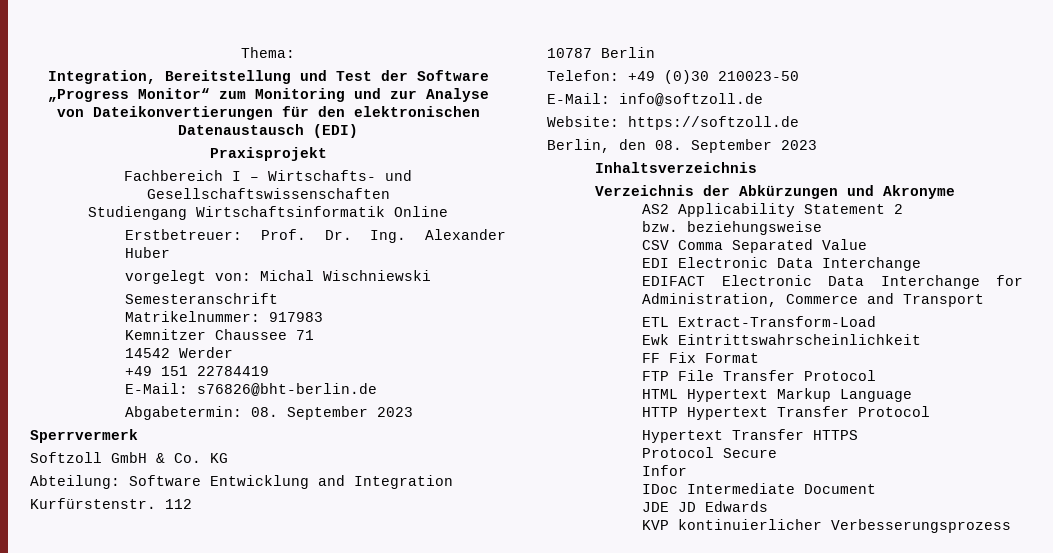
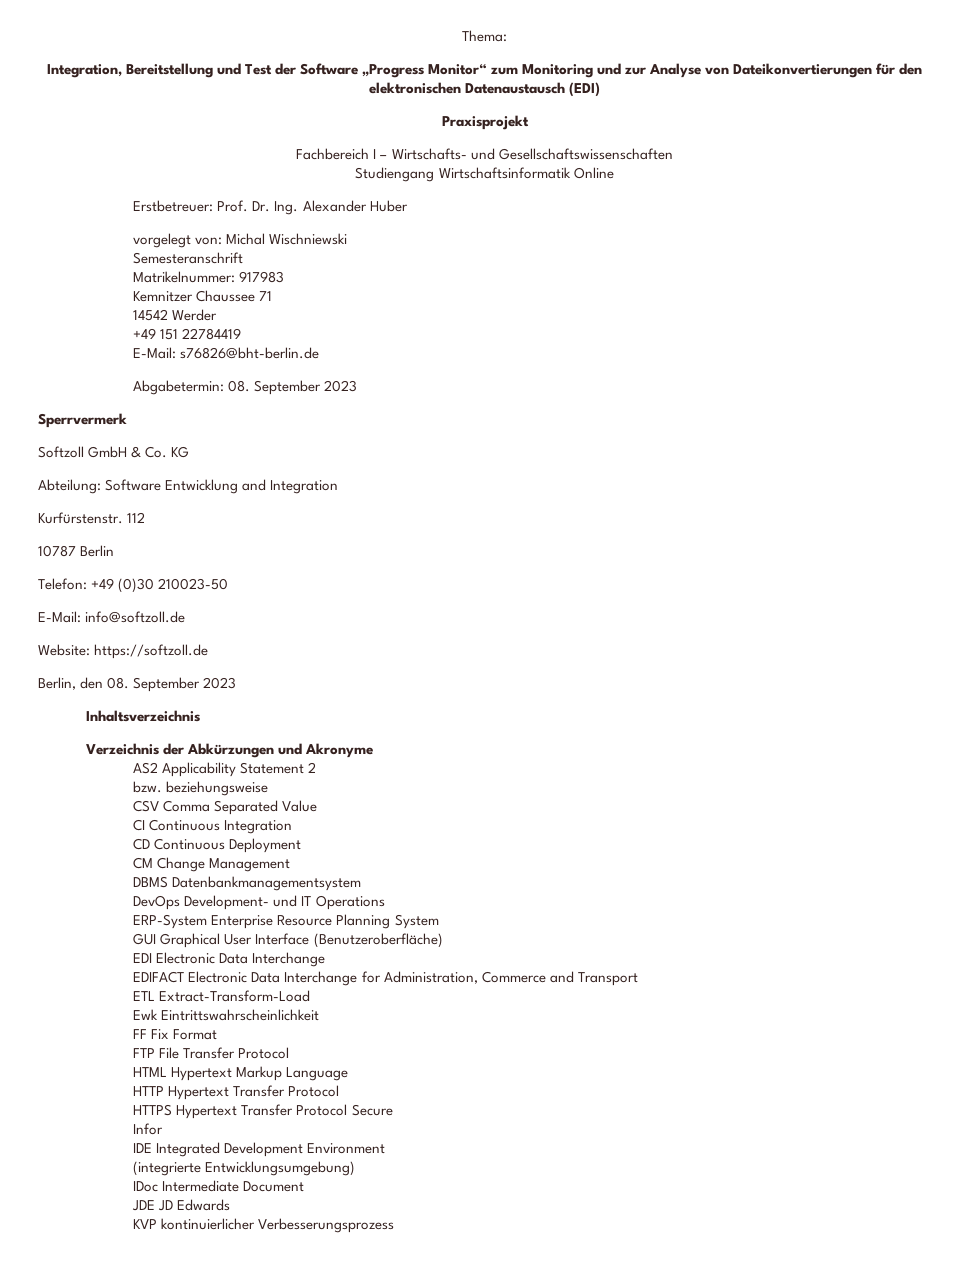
(868, 244) none -> [133,819,293,834] [133,838,302,853] [133,857,291,872] [133,876,362,891] [133,895,385,910] [133,914,439,929] [133,933,443,948] // CI Continuous Integration // CD Continuous Deployment // CM Change Management // DBMS Datenbankmanagementsystem // DevOps Development- und IT Operations // ERP-System Enterprise Resource Planning System // GUI Graphical User Interface (Benutzeroberfläche)
[642,429,859,443] Hypertext Transfer HTTPS // -> [133,1104,294,1119] HTTPS Hypertext Transfer
(688, 470) none -> [133,1142,386,1157] [133,1161,356,1176] // IDE Integrated Development Environment // (integrierte Entwicklungsumgebung)

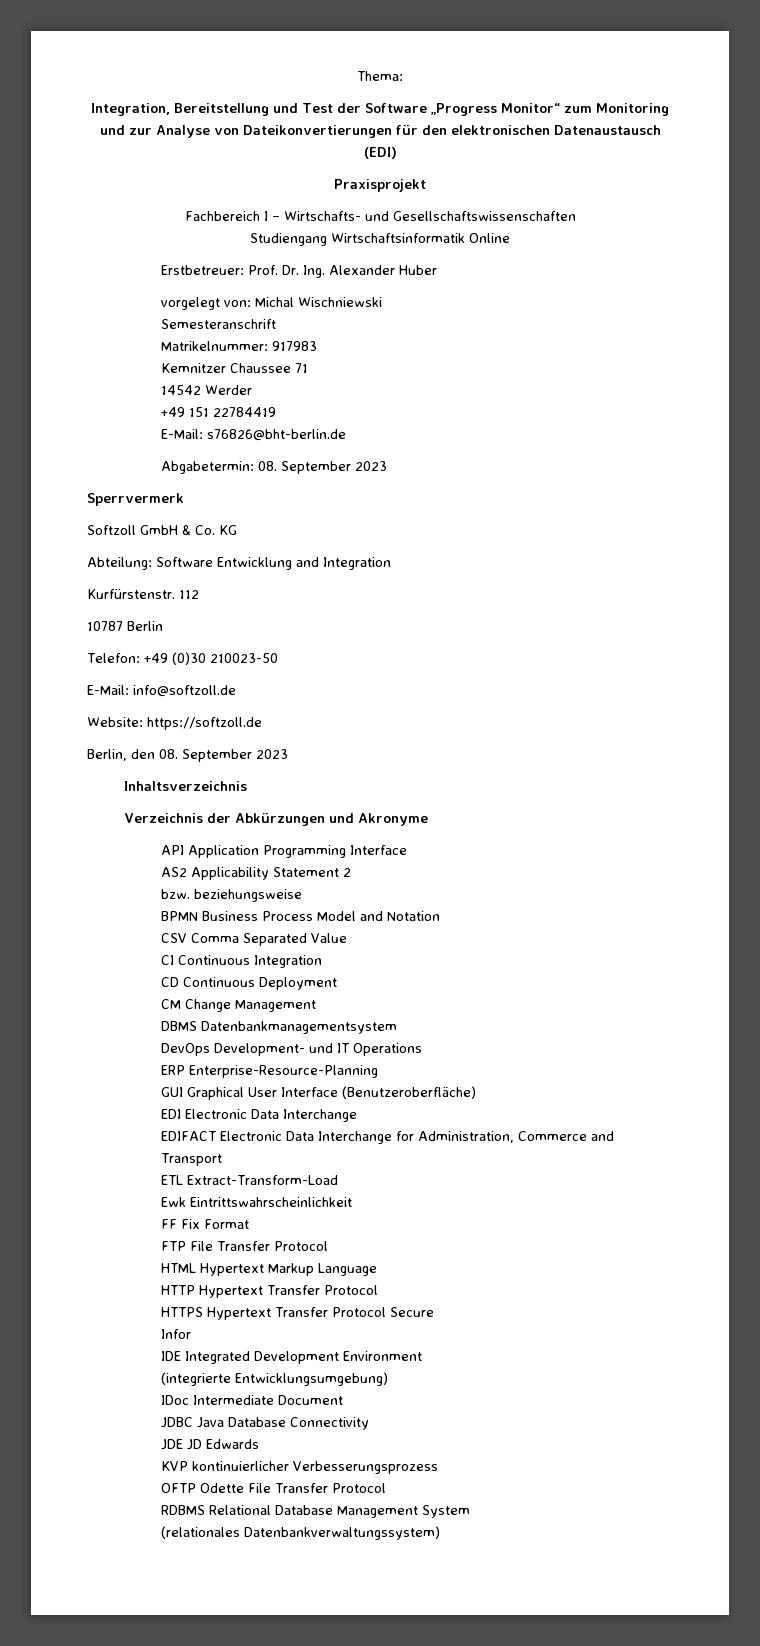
(373, 750) none -> [160,845,407,858] // API Application Programming Interface
(269, 788) none -> [160,911,440,921] // BPMN Business Process Model and Notation
[133,914,439,929] ERP-System Enterprise Resource Planning System -> [160,1065,378,1078] ERP Enterprise-Resource-Planning
(305, 1186) none -> [160,1417,369,1430] // JDBC Java Database Connectivity
(395, 1225) none -> [160,1483,386,1493] [160,1505,470,1518] [160,1526,440,1540] // OFTP Odette File Transfer Protocol // RDBMS Relational Database Management System // (relationales Datenbankverwaltungssystem)

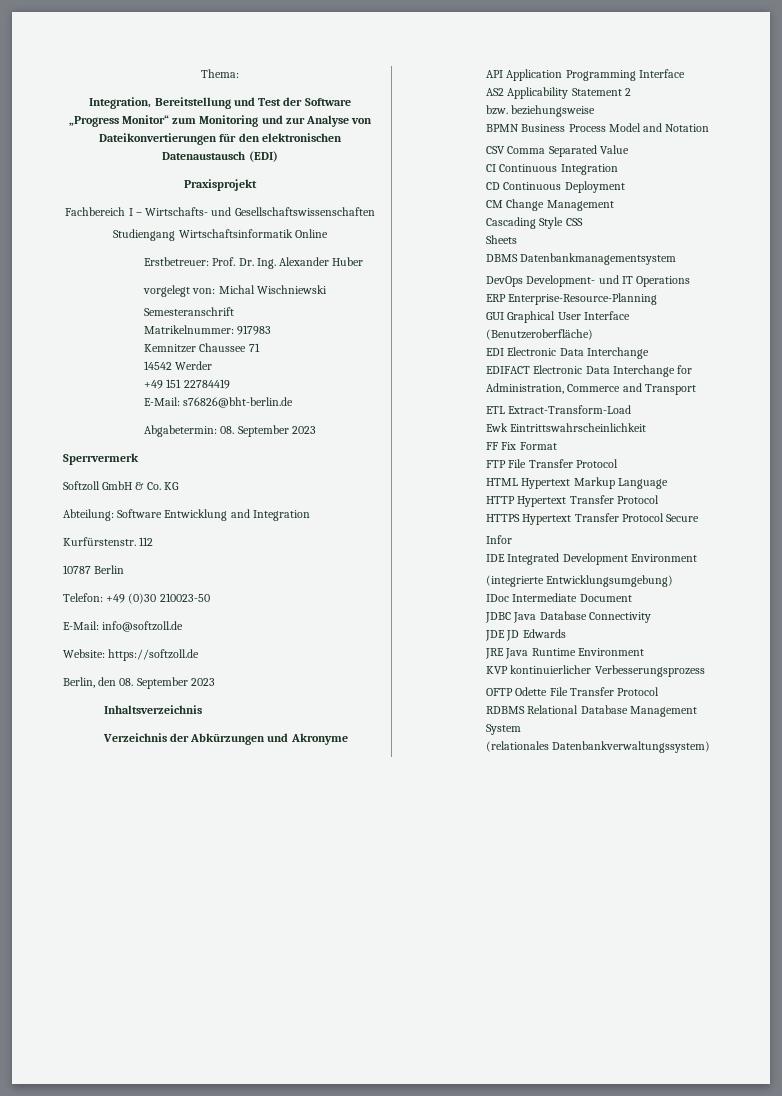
(316, 1006) none -> [486,217,583,229] [486,235,518,244] // Cascading Style CSS // Sheets
(259, 1444) none -> [485,648,644,659] // JRE Java Runtime Environment

